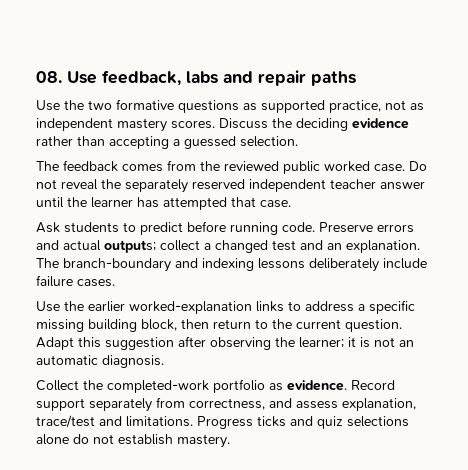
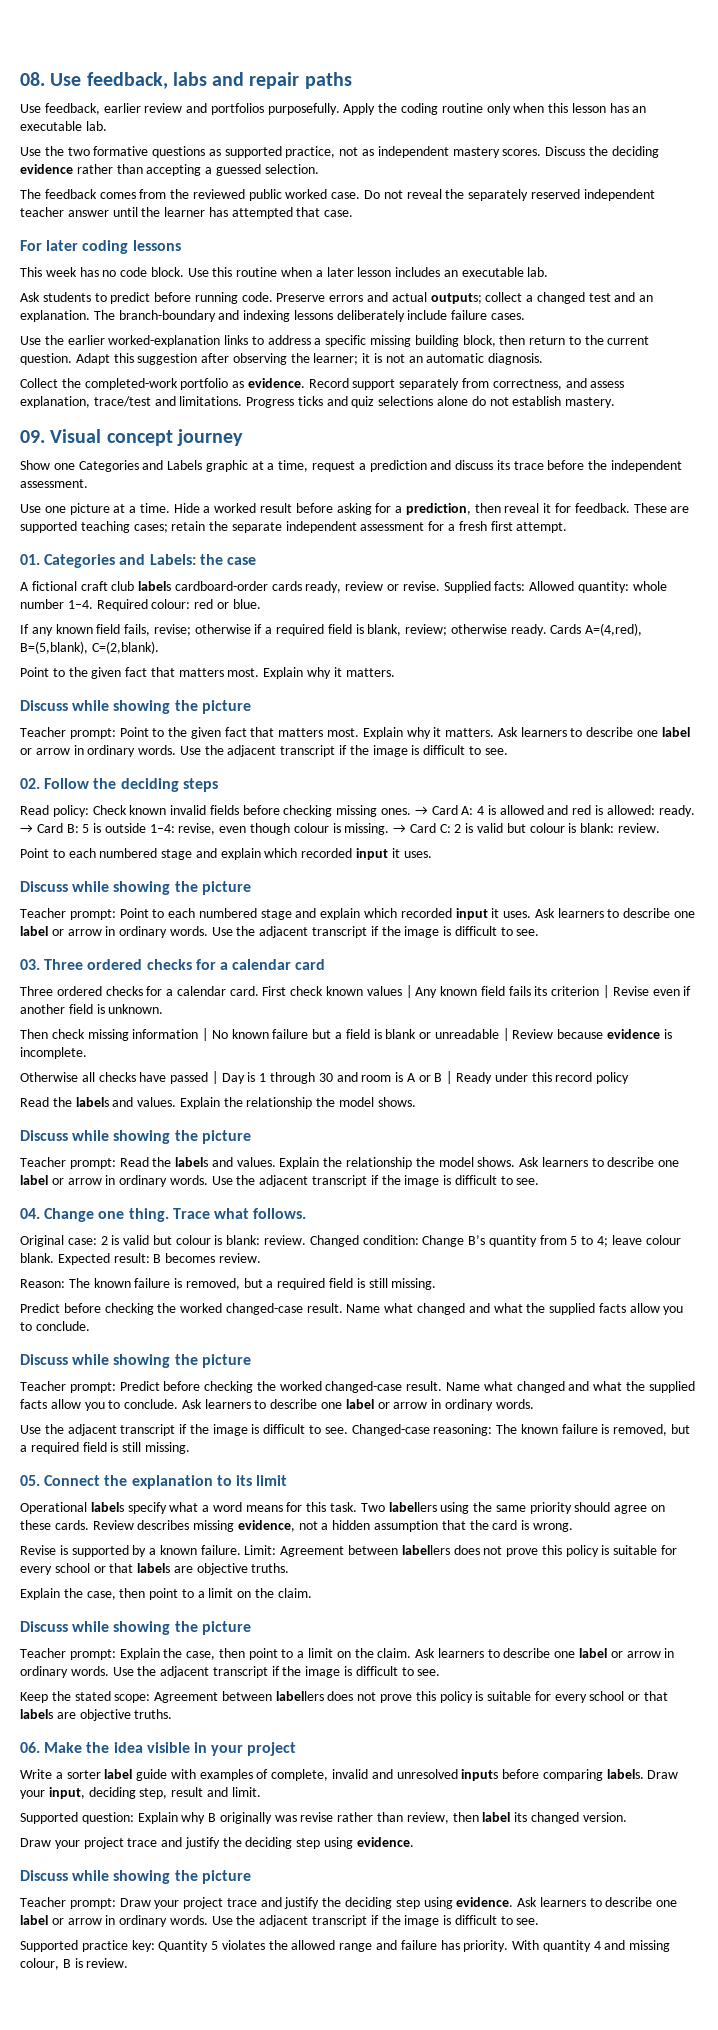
(356, 78) none -> [20,103,647,115] [20,121,107,131] // Use feedback, earlier review and portfolios purposefully. Apply the coding routine only when this lesson has an executable lab.
(291, 204) none -> [20,240,181,254] [20,267,549,277] // For later coding lessons // This week has no code block. Use this routine when a later lesson includes an executable lab.
(230, 441) none -> [20,429,243,446] [20,460,683,472] [20,479,88,488] [20,503,690,515] [20,521,568,533] [20,554,256,568] [20,581,667,593] [20,599,261,611] [20,623,643,636] [20,641,159,654] [20,667,395,679] [20,700,251,714] [20,727,690,739] [20,745,508,757] [20,778,218,792] [20,805,695,817] [20,823,660,835] [20,848,432,860] [20,881,251,895] [20,908,696,920] [20,926,540,938] [20,959,326,970] [20,985,692,998] [20,1004,164,1014] [20,1028,672,1041] [20,1047,87,1059] [20,1071,630,1084] [20,1097,416,1109] [20,1130,251,1144] [20,1157,680,1169] [20,1175,540,1187] [20,1208,307,1222] [20,1235,681,1247] [20,1253,261,1265] [20,1278,437,1290] [20,1303,684,1315] [20,1321,90,1331] [20,1354,251,1368] [20,1381,695,1393] [20,1399,534,1411] [20,1424,691,1436] [20,1442,190,1454] [20,1475,288,1489] [20,1502,666,1514] [20,1520,573,1532] [20,1545,678,1557] [20,1563,290,1575] [20,1588,312,1600] [20,1621,251,1635] [20,1648,675,1660] [20,1666,441,1678] [20,1691,669,1703] [20,1709,173,1721] [20,1742,297,1756] [20,1769,679,1781] [20,1787,261,1799] [20,1812,627,1824] [20,1837,414,1849] [20,1870,251,1884] [20,1897,678,1909] [20,1915,540,1927] [20,1940,671,1952] [20,1958,129,1970] // 09. Visual concept journey // Show one Categories and Labels graphic at a time, request a prediction and discuss its trace before the independent assessment. // Use one picture at a time. Hide a worked result before asking for a prediction, then reveal it for feedback. These are supported teaching cases; retain the separate independent assessment for a fresh first attempt. // 01. Categories and Labels: the case // A fictional craft club labels cardboard-order cards ready, review or revise. Supplied facts: Allowed quantity: whole number 1–4. Required colour: red or blue. // If any known field fails, revise; otherwise if a required field is blank, review; otherwise ready. Cards A=(4,red), B=(5,blank), C=(2,blank). // Point to the given fact that matters most. Explain why it matters. // Discuss while showing the picture // Teacher prompt: Point to the given fact that matters most. Explain why it matters. Ask learners to describe one label or arrow in ordinary words. Use the adjacent transcript if the image is difficult to see. // 02. Follow the deciding steps // Read policy: Check known invalid fields before checking missing ones. → Card A: 4 is allowed and red is allowed: ready. → Card B: 5 is outside 1–4: revise, even though colour is missing. → Card C: 2 is valid but colour is blank: review. // Point to each numbered stage and explain which recorded input it uses. // Discuss while showing the picture // Teacher prompt: Point to each numbered stage and explain which recorded input it uses. Ask learners to describe one label or arrow in ordinary words. Use the adjacent transcript if the image is difficult to see. // 03. Three ordered checks for a calendar card // Three ordered checks for a calendar card. First check known values | Any known field fails its criterion | Revise even if another field is unknown. // Then check missing information | No known failure but a field is blank or unreadable | Review because evidence is incomplete. // Otherwise all checks have passed | Day is 1 through 30 and room is A or B | Ready under this record policy // Read the labels and values. Explain the relationship the model shows. // Discuss while showing the picture // Teacher prompt: Read the labels and values. Explain the relationship the model shows. Ask learners to describe one label or arrow in ordinary words. Use the adjacent transcript if the image is difficult to see. // 04. Change one thing. Trace what follows. // Original case: 2 is valid but colour is blank: review. Changed condition: Change B’s quantity from 5 to 4; leave colour blank. Expected result: B becomes review. // Reason: The known failure is removed, but a required field is still missing. // Predict before checking the worked changed-case result. Name what changed and what the supplied facts allow you to conclude. // Discuss while showing the picture // Teacher prompt: Predict before checking the worked changed-case result. Name what changed and what the supplied facts allow you to conclude. Ask learners to describe one label or arrow in ordinary words. // Use the adjacent transcript if the image is difficult to see. Changed-case reasoning: The known failure is removed, but a required field is still missing. // 05. Connect the explanation to its limit // Operational labels specify what a word means for this task. Two labellers using the same priority should agree on these cards. Review describes missing evidence, not a hidden assumption that the card is wrong. // Revise is supported by a known failure. Limit: Agreement between labellers does not prove this policy is suitable for every school or that labels are objective truths. // Explain the case, then point to a limit on the claim. // Discuss while showing the picture // Teacher prompt: Explain the case, then point to a limit on the claim. Ask learners to describe one label or arrow in ordinary words. Use the adjacent transcript if the image is difficult to see. // Keep the stated scope: Agreement between labellers does not prove this policy is suitable for every school or that labels are objective truths. // 06. Make the idea visible in your project // Write a sorter label guide with examples of complete, invalid and unresolved inputs before comparing labels. Draw your input, deciding step, result and limit. // Supported question: Explain why B originally was revise rather than review, then label its changed version. // Draw your project trace and justify the deciding step using evidence. // Discuss while showing the picture // Teacher prompt: Draw your project trace and justify the deciding step using evidence. Ask learners to describe one label or arrow in ordinary words. Use the adjacent transcript if the image is difficult to see. // Supported practice key: Quantity 5 violates the allowed range and failure has priority. With quantity 4 and missing colour, B is review.

